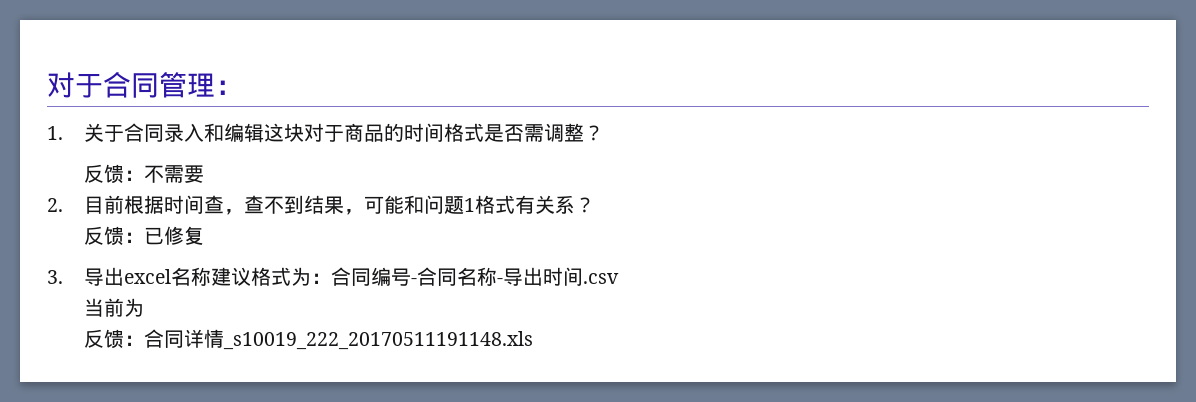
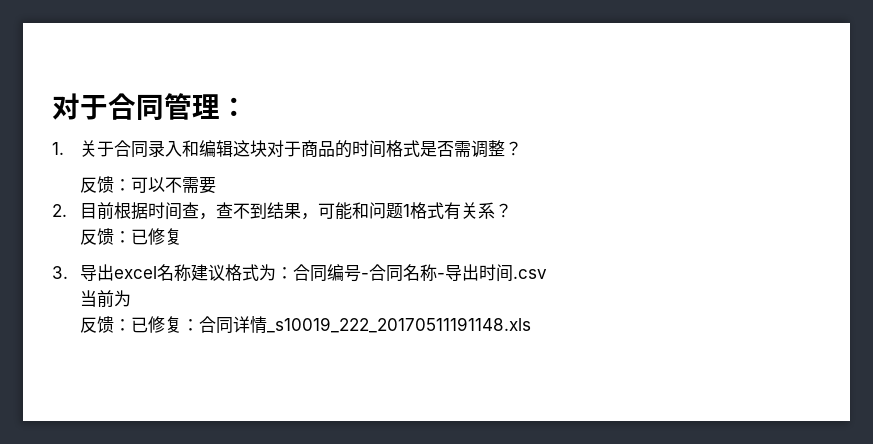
(145, 175) none -> [130,177,165,193] 可以
(145, 340) none -> [130,316,199,333] 已修复：

